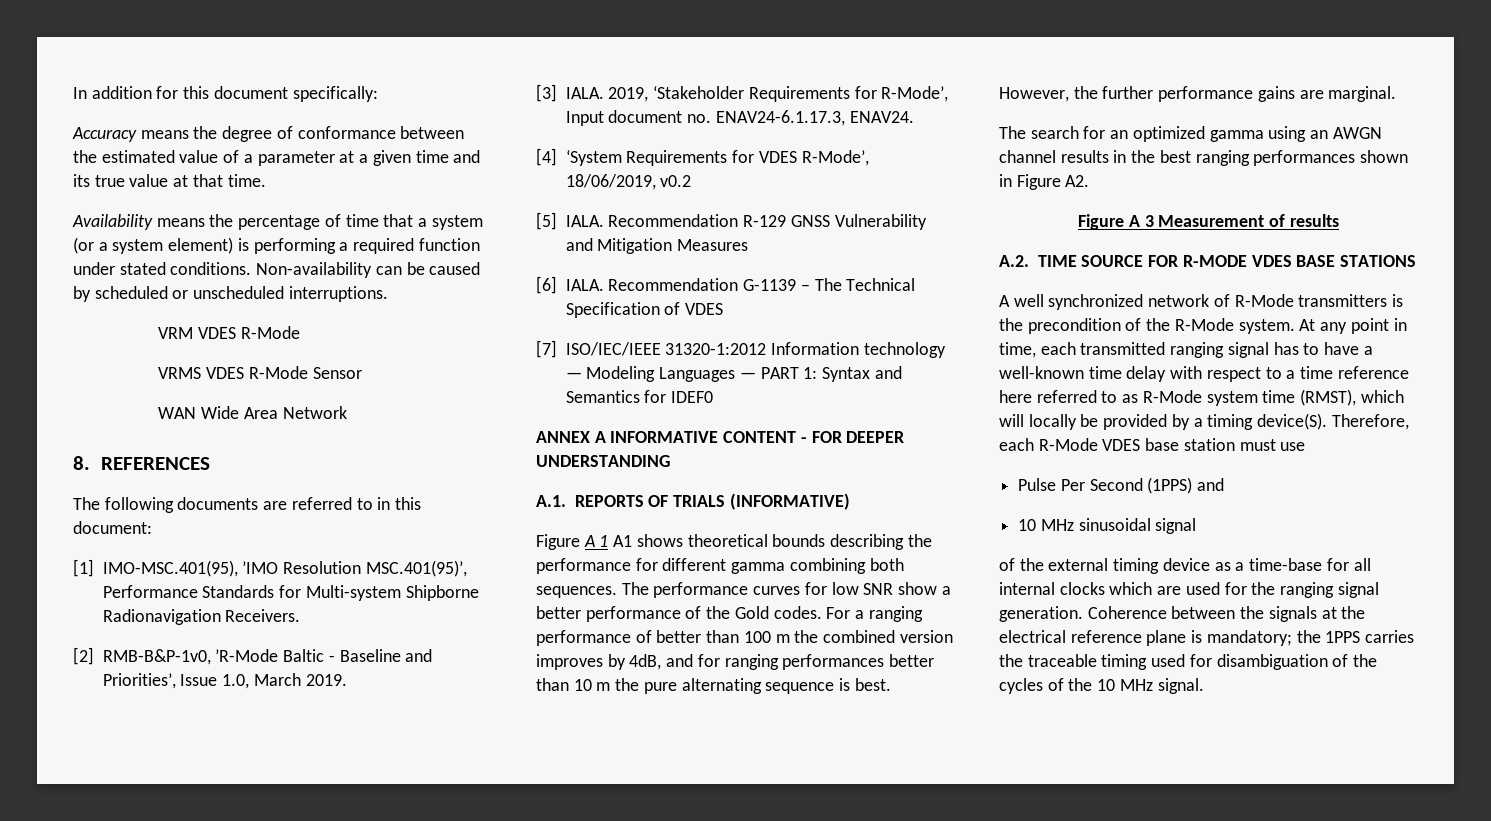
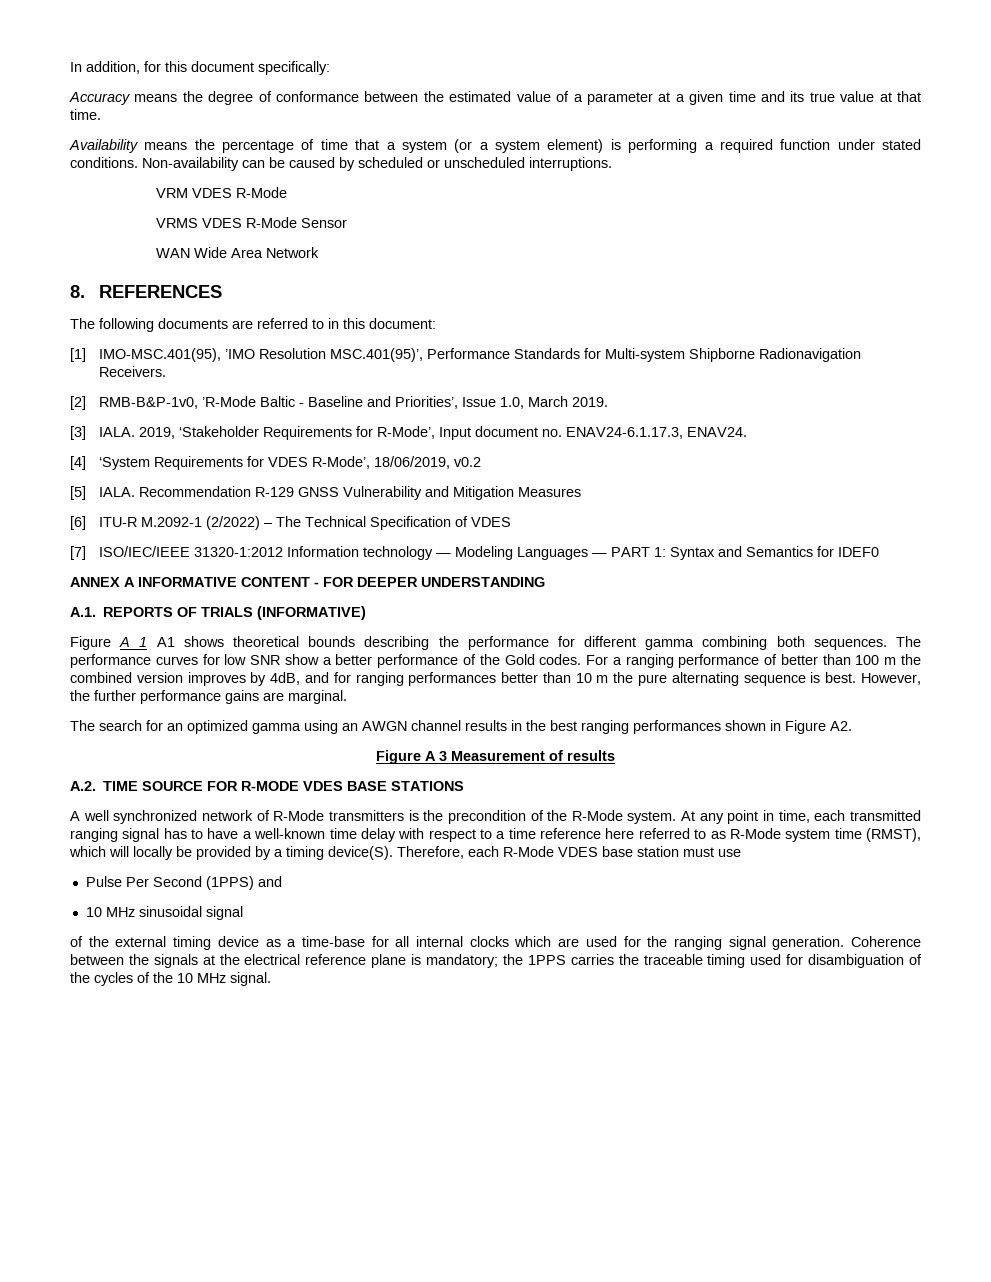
[91,86,152,99] addition -> [86,61,140,74] addition,
[565,278,797,291] IALA. Recommendation G-1139 -> [98,516,260,530] ITU-R M.2092-1 (2/2022)

